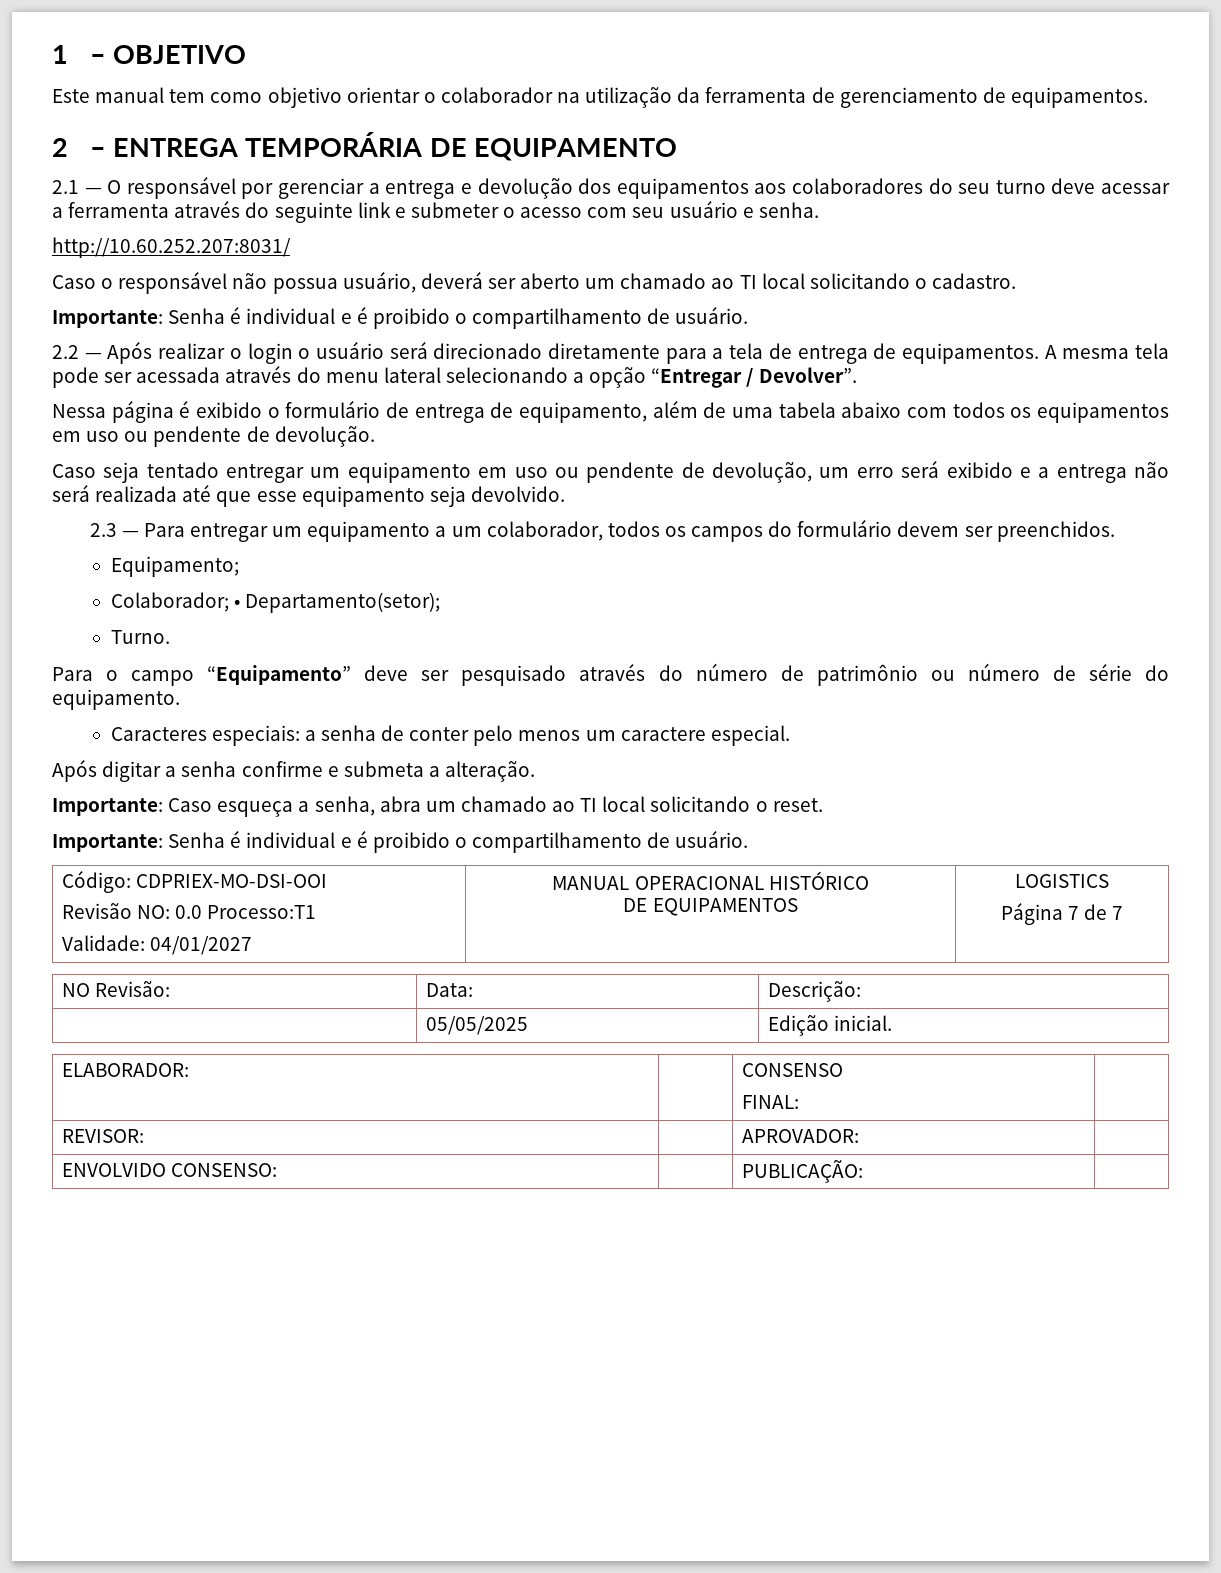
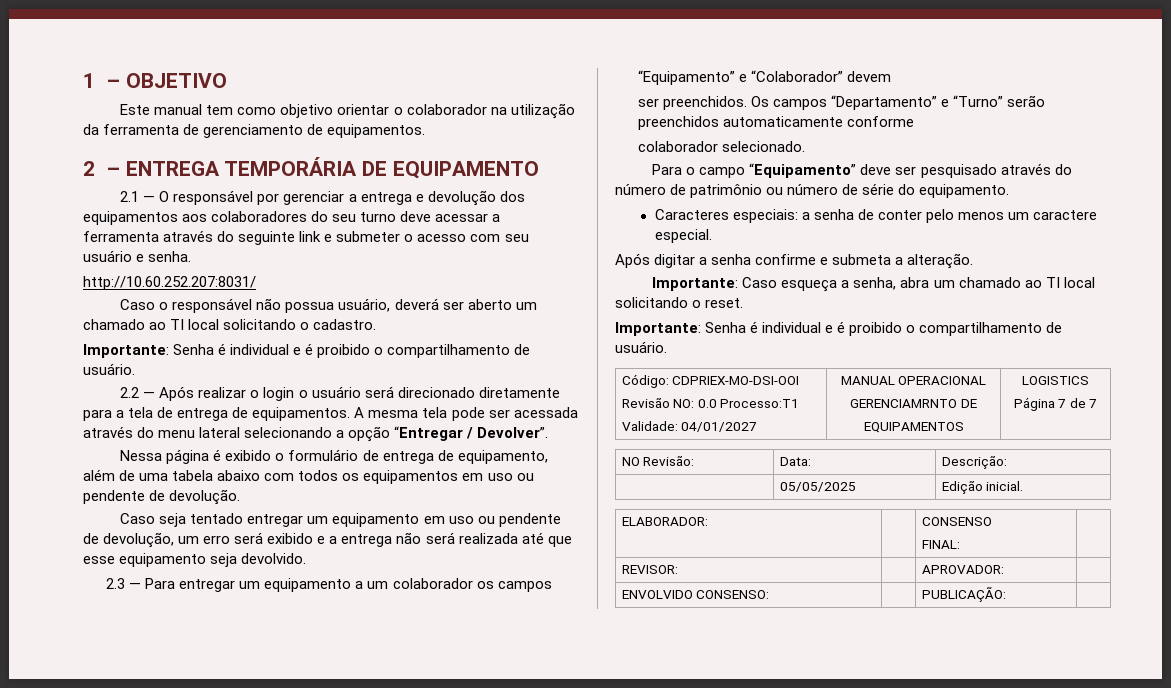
[486,520,893,542] colaborador, todos os campos do formulário -> [392,578,552,592] [638,70,844,85] colaborador os campos “Equipamento” e “Colaborador”
(960, 529) none -> (892, 76) //
[110,556,239,577] [110,592,440,613] [110,630,170,644] // Equipamento; // Colaborador; • Departamento(setor); // Turno. -> [751,95,1046,110] [638,116,915,130] [638,141,806,152] Os campos “Departamento” e “Turno” serão preenchidos automaticamente conforme // colaborador selecionado.
[768,871,869,890] [623,898,648,912] HISTÓRICO // DE -> [850,399,977,408] // GERENCIAMRNTO DE //

